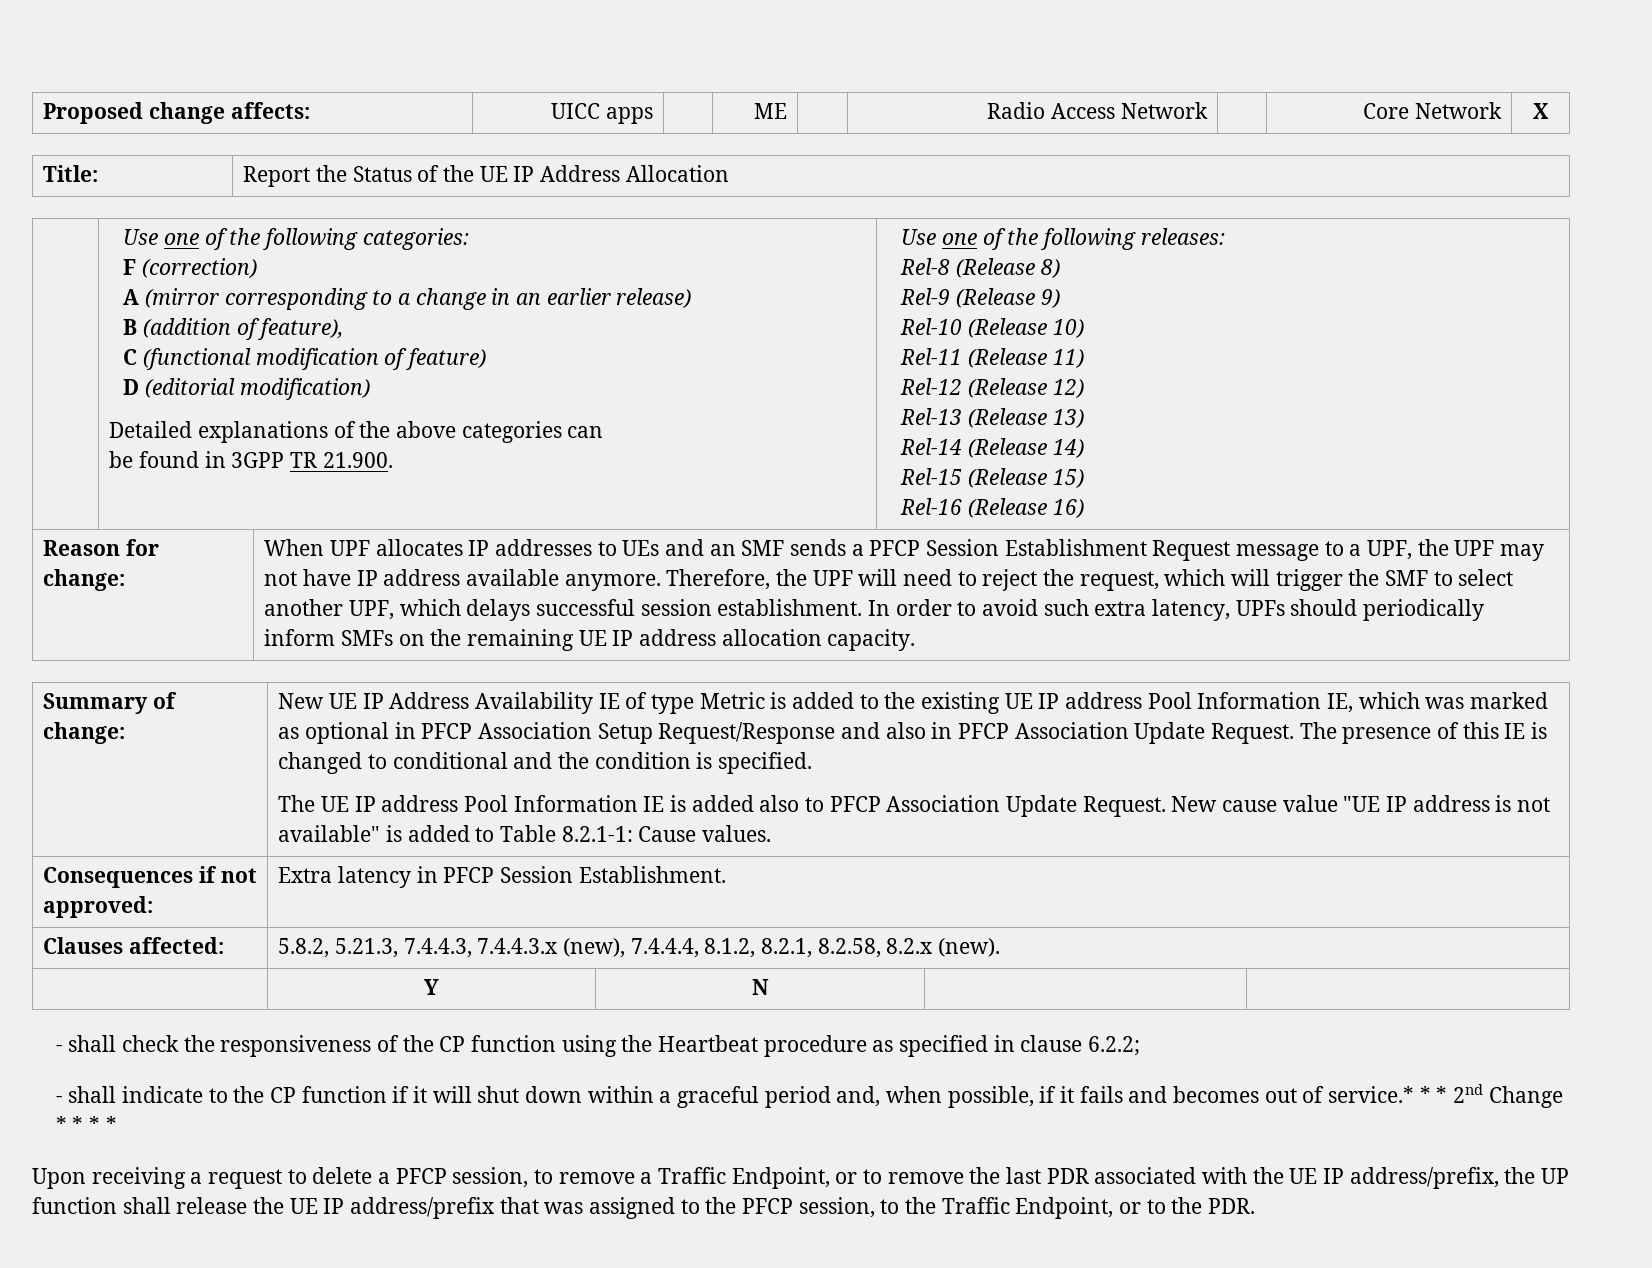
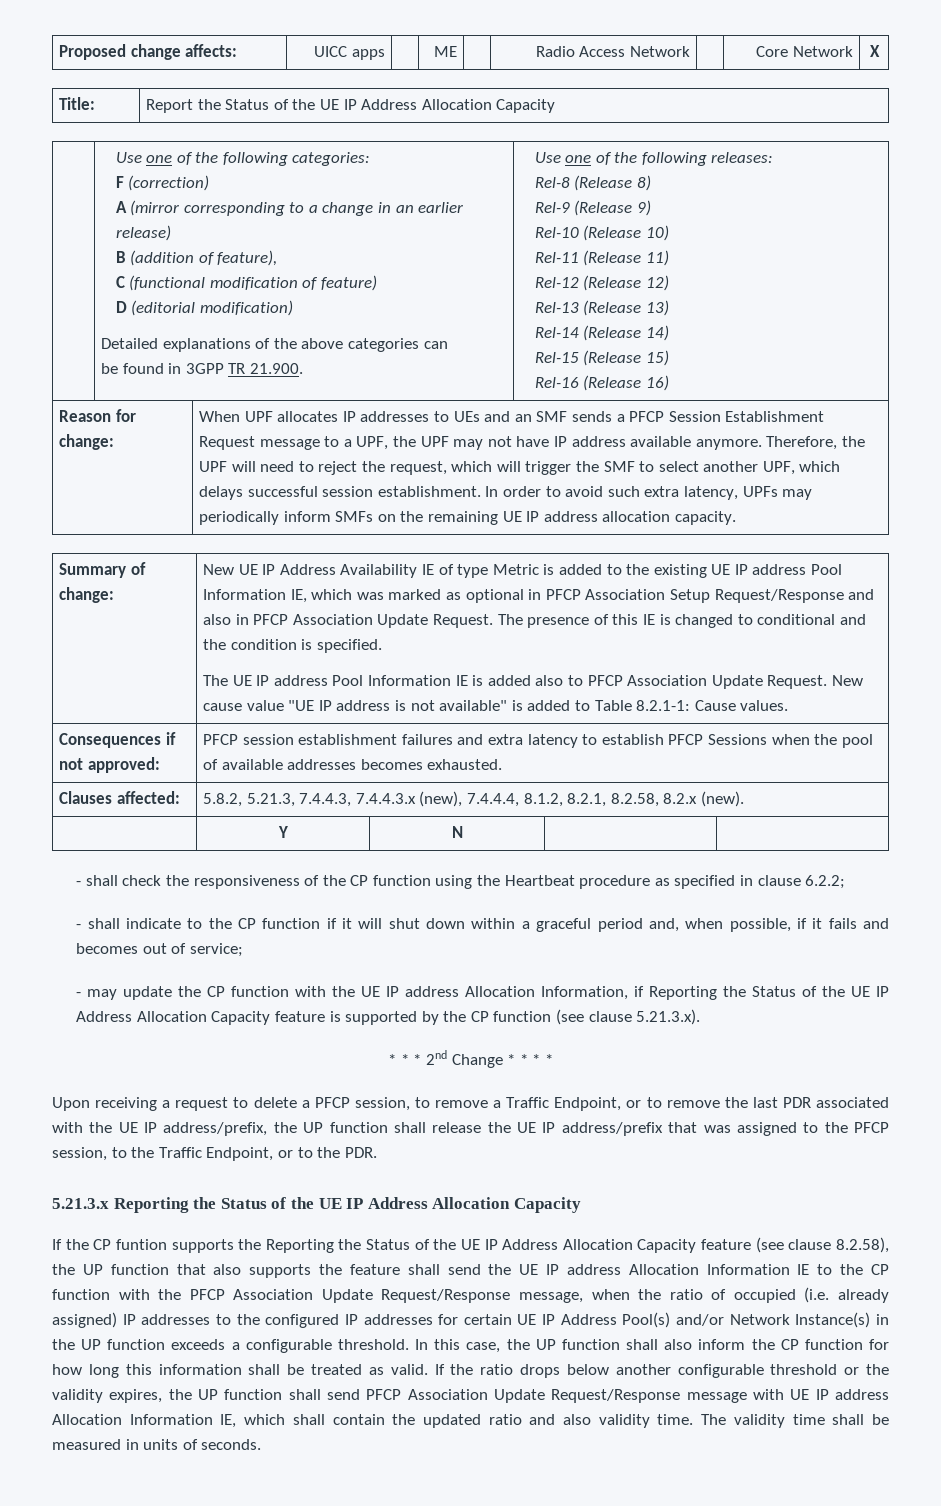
(729, 173) none -> [496,99,556,113] Capacity
[1290,599,1358,616] should -> [782,489,813,500] may
[278,866,726,888] Extra latency in PFCP Session Establishment. -> [203,734,873,748] [203,759,503,770] PFCP session establishment failures and extra latency to establish PFCP Sessions when the pool of available addresses becomes exhausted.
[1328,1086,1415,1103] service.* -> [189,943,243,957] [76,986,889,1000] [76,1009,701,1025] [388,1054,397,1065] service; // - may update the CP function with the UE IP address Allocation Information, if Reporting the Status of the UE IP Address Allocation Capacity feature is supported by the CP function (see clause 5.21.3.x). // *
(1256, 1206) none -> [52,1197,581,1213] [52,1237,890,1253] [52,1264,890,1278] [52,1287,889,1303] [52,1312,889,1328] [52,1339,889,1353] [52,1364,890,1378] [52,1389,890,1403] [52,1414,890,1428] [52,1439,262,1450] // 5.21.3.x Reporting the Status of the UE IP Address Allocation Capacity // If the CP funtion supports the Reporting the Status of the UE IP Address Allocation Capacity feature (see clause 8.2.58), the UP function that also supports the feature shall send the UE IP address Allocation Information IE to the CP function with the PFCP Association Update Request/Response message, when the ratio of occupied (i.e. already assigned) IP addresses to the configured IP addresses for certain UE IP Address Pool(s) and/or Network Instance(s) in the UP function exceeds a configurable threshold. In this case, the UP function shall also inform the CP function for how long this information shall be treated as valid. If the ratio drops below another configurable threshold or the validity expires, the UP function shall send PFCP Association Update Request/Response message with UE IP address Allocation Information IE, which shall contain the updated ratio and also validity time. The validity time shall be measured in units of seconds.

